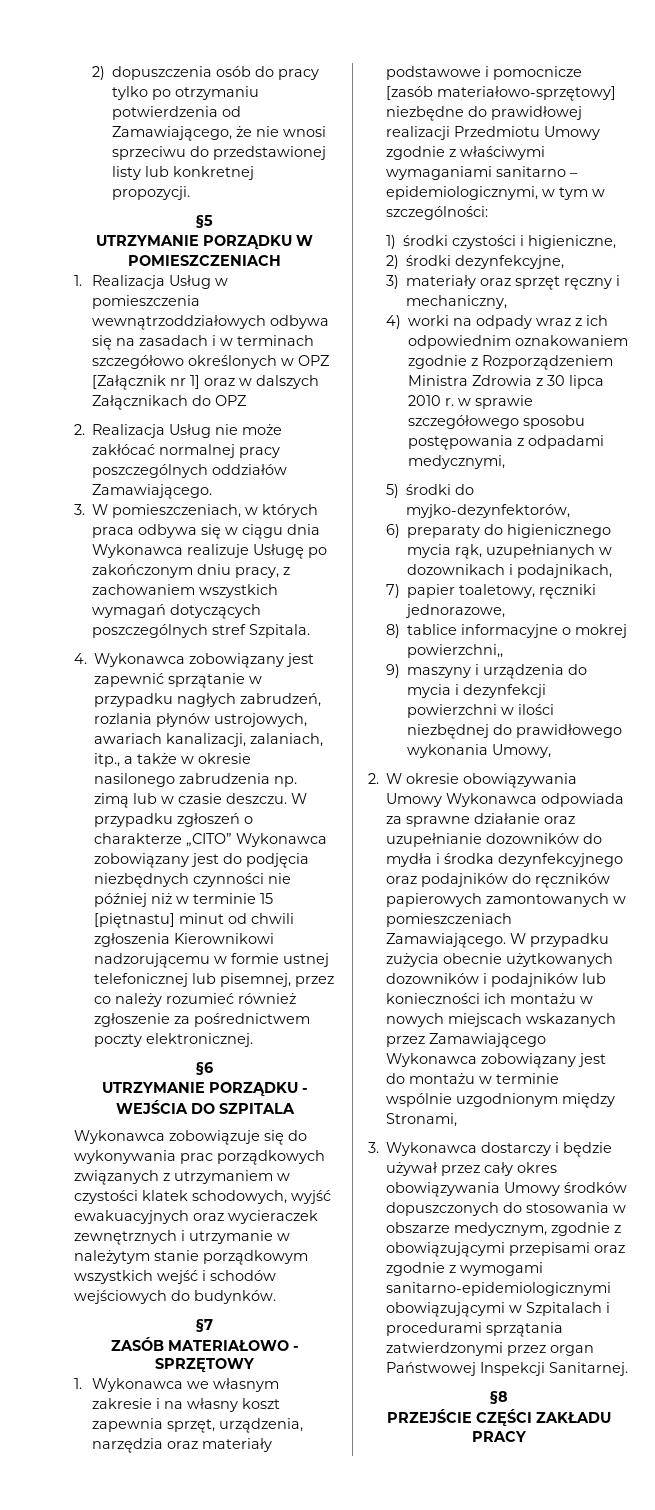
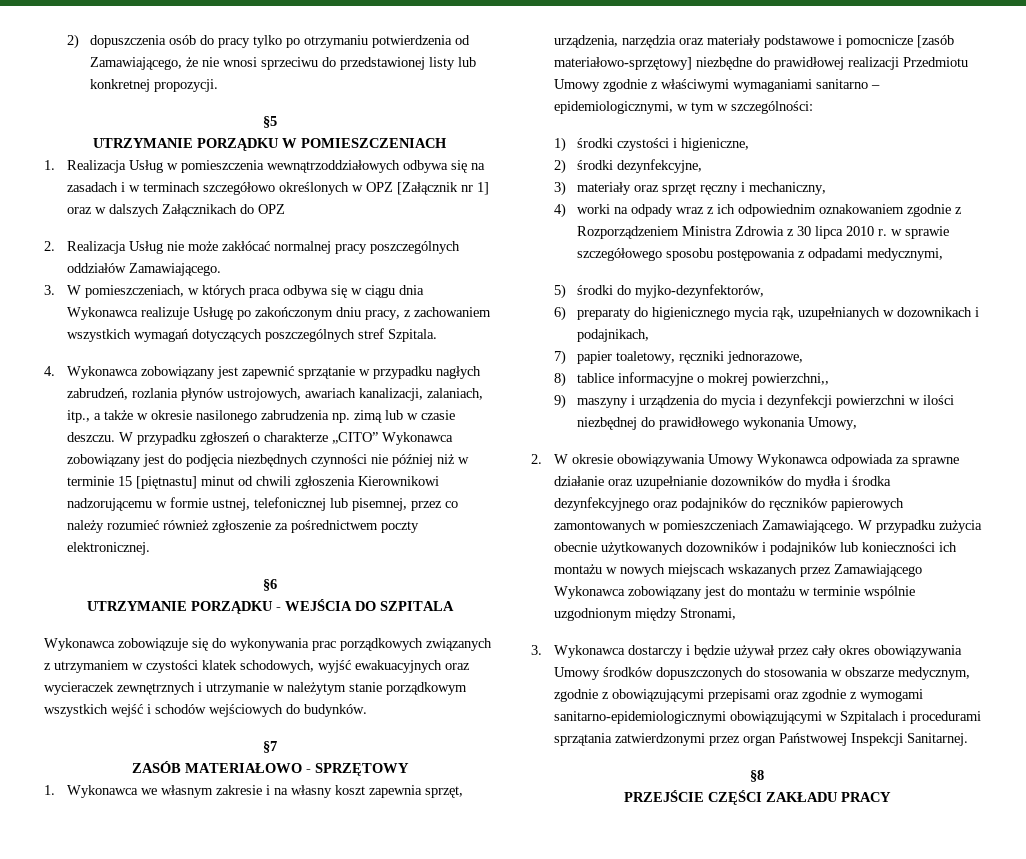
[283,953,330,967] ustnej -> [212,498,251,511] ustnej,

